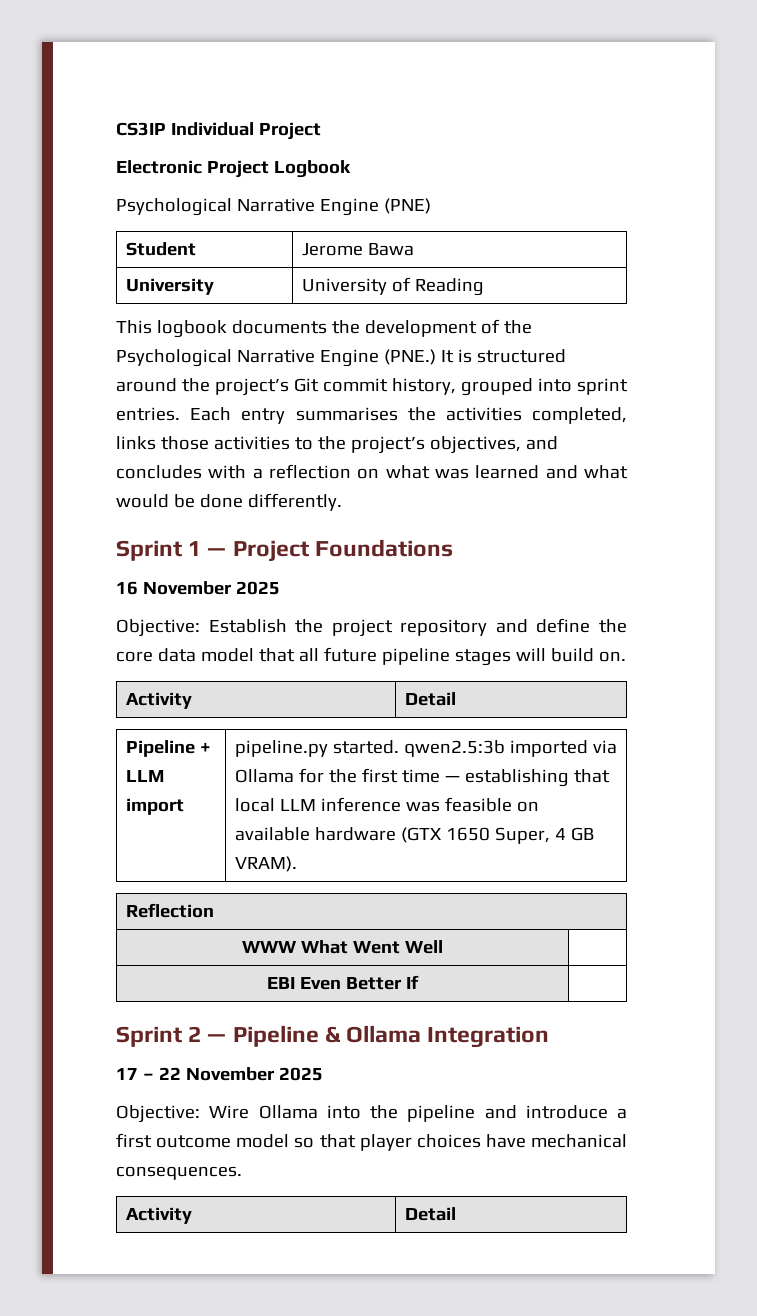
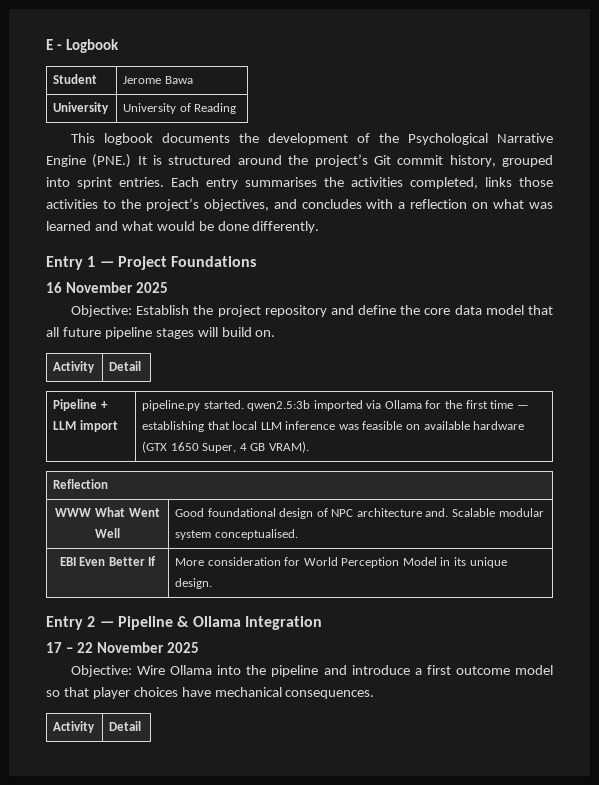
[116,122,321,140] [116,160,351,178] [116,198,431,216] CS3IP Individual Project // Electronic Project Logbook // Psychological Narrative Engine (PNE) -> [46,39,119,53] E - Logbook
[116,540,182,561] Sprint -> [46,256,83,270] Entry
[267,975,419,990] [116,1026,182,1047] // EBI Even Better If | // Sprint -> [175,508,544,519] [175,529,298,540] [59,556,157,566] [175,557,507,568] [175,578,213,589] [46,616,83,630] Good foundational design of NPC architecture and. Scalable modular system conceptualised. // EBI Even Better If | More consideration for World Perception Model in its unique design. // Entry

